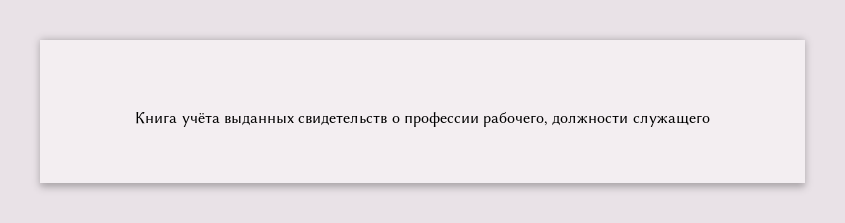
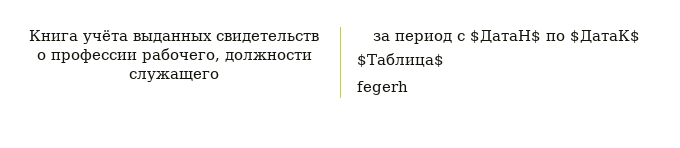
(710, 121) none -> [372,30,640,44] [357,53,444,67] [357,81,408,95] // за период с $ДатаН$ по $ДатаК$ // $Таблица$ // fegerh

